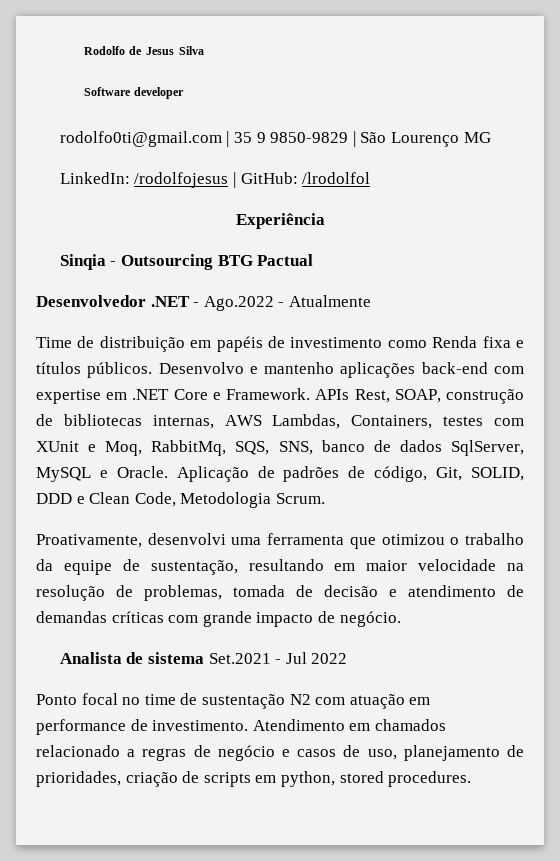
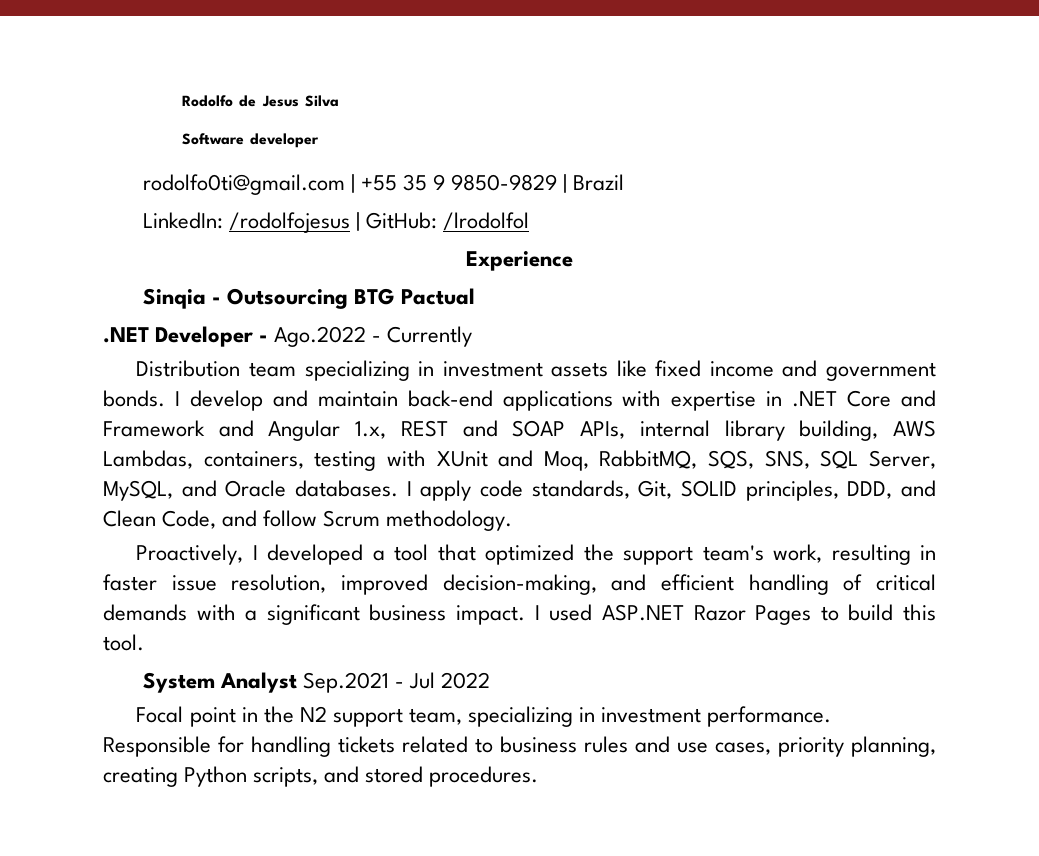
(230, 139) none -> [360,175,397,191] +55
[360,132,491,147] São Lourenço MG -> [573,174,625,191] Brazil
[235,213,325,229] Experiência -> [466,251,573,271] Experience
[36,295,190,307] Desenvolvedor .NET -> [103,326,254,347] .NET Developer
[288,295,371,307] [36,336,524,352] [36,362,524,378] [36,388,524,404] [36,414,524,429] [36,440,524,456] [36,466,525,482] [36,492,325,508] [36,533,524,549] [36,559,524,575] [36,585,524,601] [36,611,401,627] [59,652,348,664] [36,693,431,709] [36,719,446,735] [36,745,524,761] [36,771,335,787] Atualmente // Time de distribuição em papéis de investimento como Renda fixa e títulos públicos. Desenvolvo e mantenho aplicações back-end com expertise em .NET Core e Framework. APIs Rest, SOAP, construção de bibliotecas internas, AWS Lambdas, Containers, testes com XUnit e Moq, RabbitMq, SQS, SNS, banco de dados SqlServer, MySQL e Oracle. Aplicação de padrões de código, Git, SOLID, DDD e Clean Code, Metodologia Scrum. // Proativamente, desenvolvi uma ferramenta que otimizou o trabalho da equipe de sustentação, resultando em maior velocidade na resolução de problemas, tomada de decisão e atendimento de demandas críticas com grande impacto de negócio. // Analista de sistema Set.2021 - Jul 2022 // Ponto focal no time de sustentação N2 com atuação em performance de investimento. Atendimento em chamados relacionado a regras de negócio e casos de uso, planejamento de prioridades, criação de scripts em python, -> [387,326,473,347] [136,360,937,381] [103,390,936,411] [103,420,937,441] [103,450,936,471] [103,480,936,501] [103,510,513,531] [136,544,936,565] [103,574,936,595] [103,604,937,625] [103,634,144,651] [142,672,491,693] [136,706,832,727] [103,736,936,757] [103,766,360,787] Currently // Distribution team specializing in investment assets like fixed income and government bonds. I develop and maintain back-end applications with expertise in .NET Core and Framework and Angular 1.x, REST and SOAP APIs, internal library building, AWS Lambdas, containers, testing with XUnit and Moq, RabbitMQ, SQS, SNS, SQL Server, MySQL, and Oracle databases. I apply code standards, Git, SOLID principles, DDD, and Clean Code, and follow Scrum methodology. // Proactively, I developed a tool that optimized the support team's work, resulting in faster issue resolution, improved decision-making, and efficient handling of critical demands with a significant business impact. I used ASP.NET Razor Pages to build this tool. // System Analyst Sep.2021 - Jul 2022 // Focal point in the N2 support team, specializing in investment performance. Responsible for handling tickets related to business rules and use cases, priority planning, creating Python scripts, and

